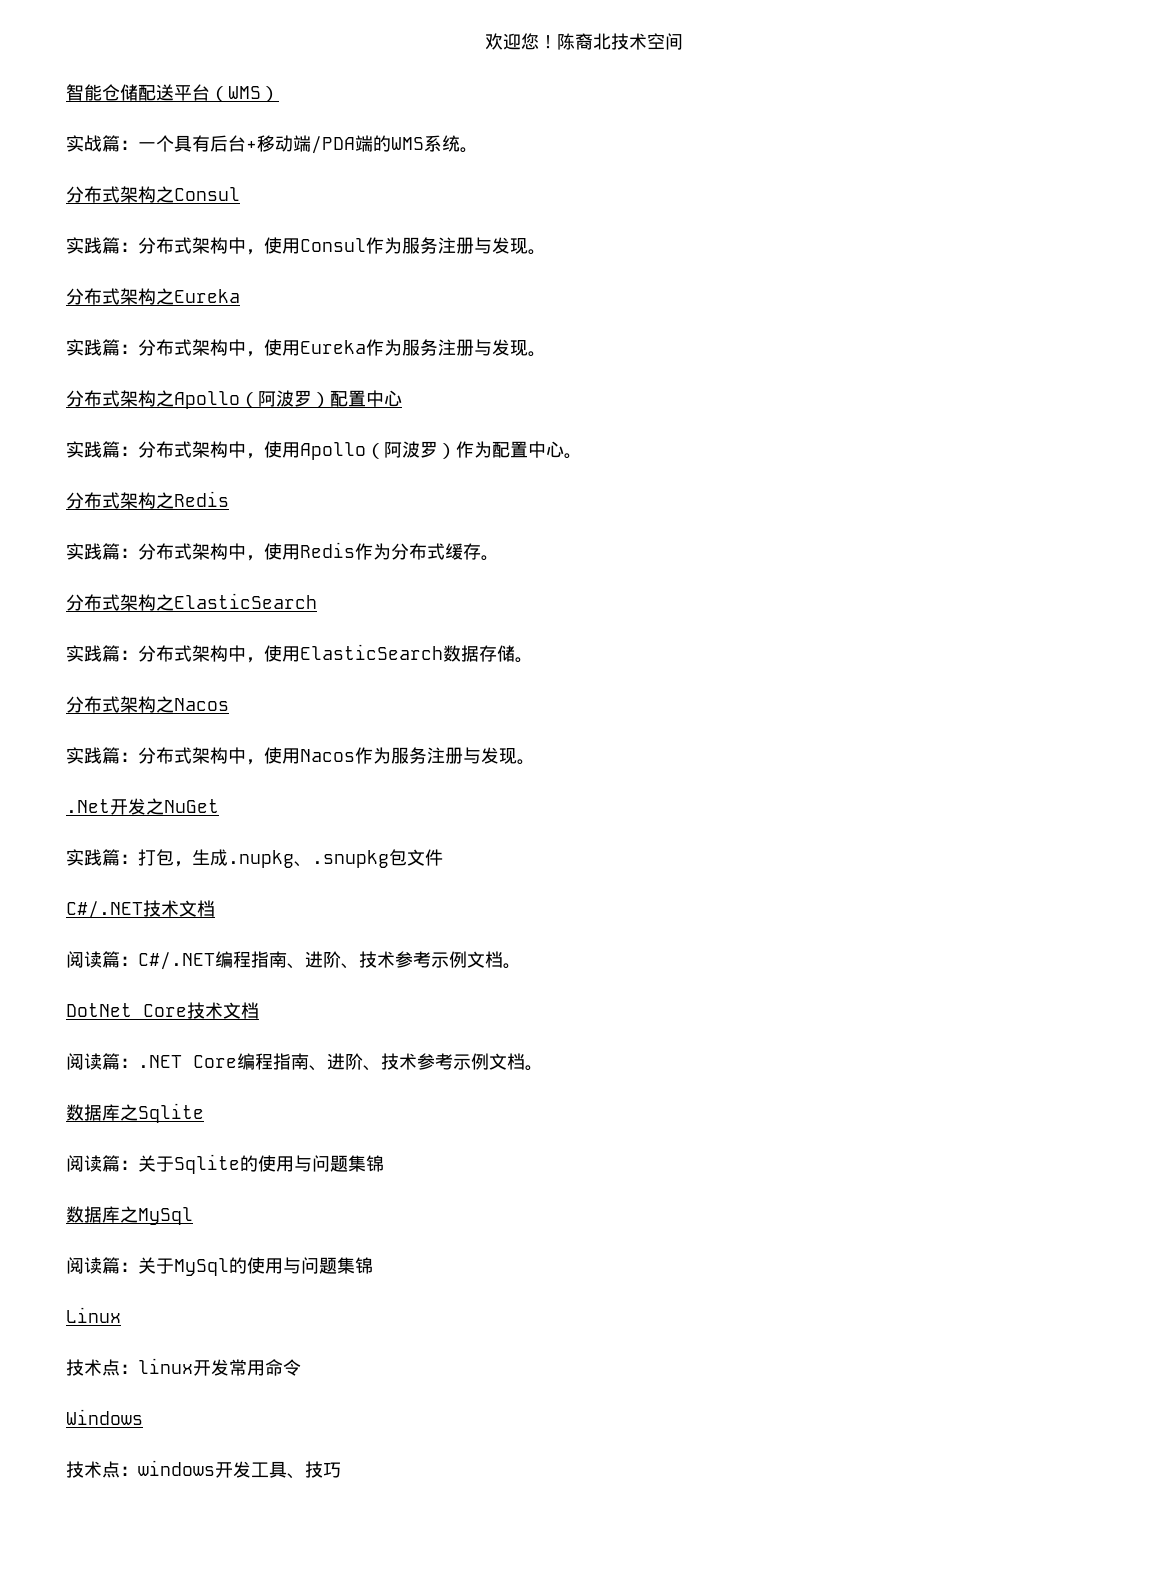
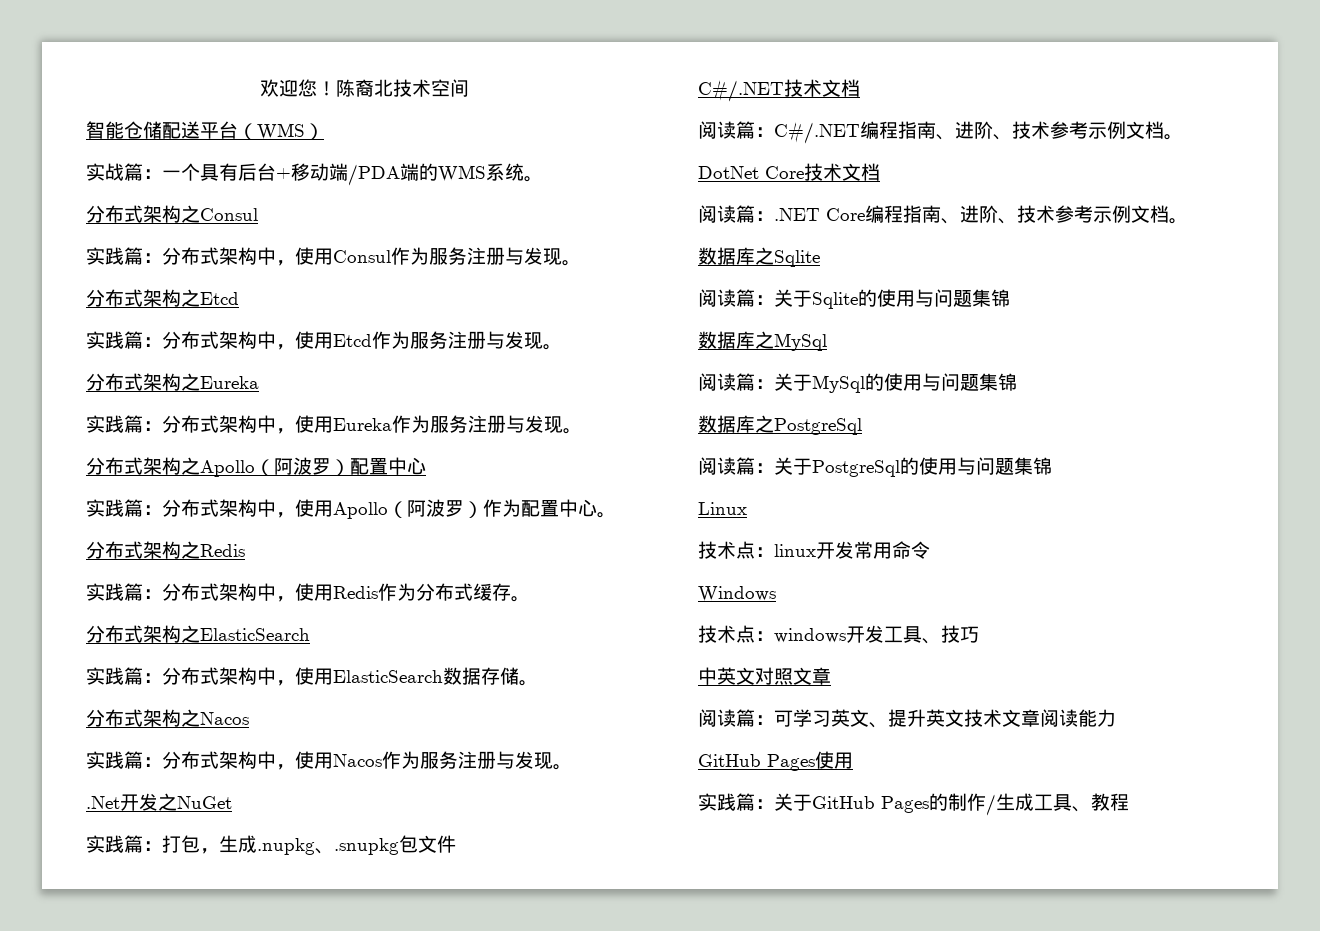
(546, 252) none -> [86,289,239,307] [86,331,562,350] // 分布式架构之Etcd // 实践篇：分布式架构中，使用Etcd作为服务注册与发现。
(373, 1265) none -> [698,415,862,435] [698,457,1052,477] // 数据库之PostgreSql // 阅读篇：关于PostgreSql的使用与问题集锦
(341, 1470) none -> [698,667,831,685] [698,709,1116,728] [698,751,853,771] [698,793,1129,816] // 中英文对照文章 // 阅读篇：可学习英文、提升英文技术文章阅读能力 // GitHub Pages使用 // 实践篇：关于GitHub Pages的制作/生成工具、教程

